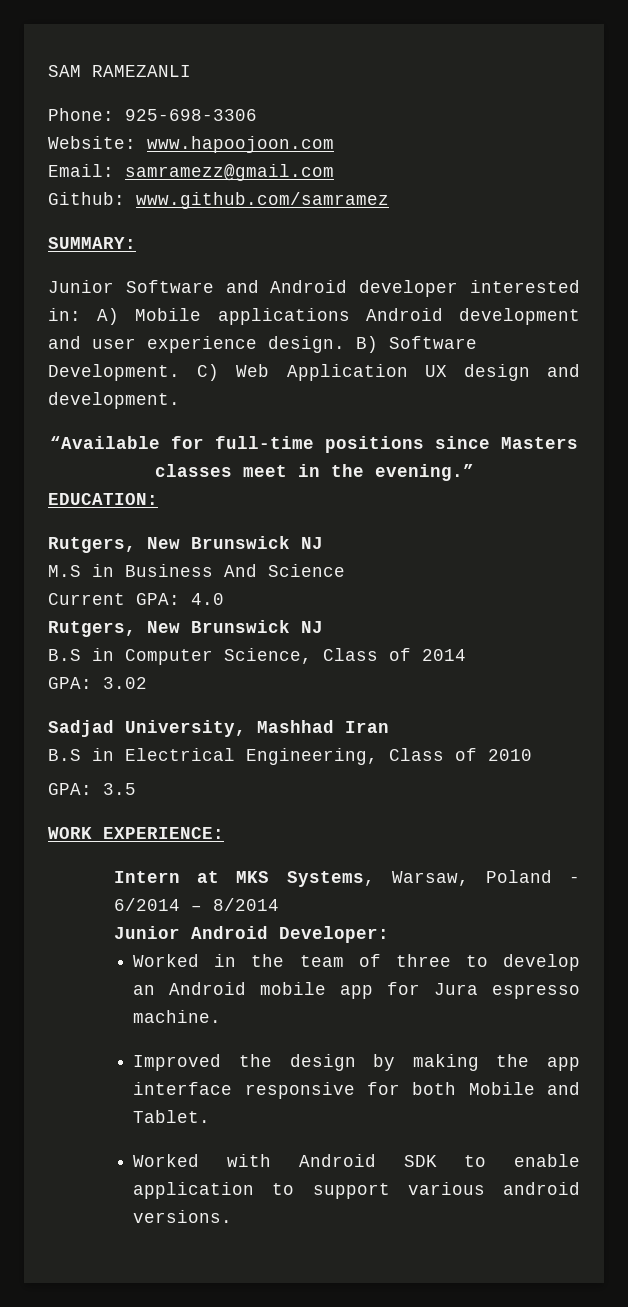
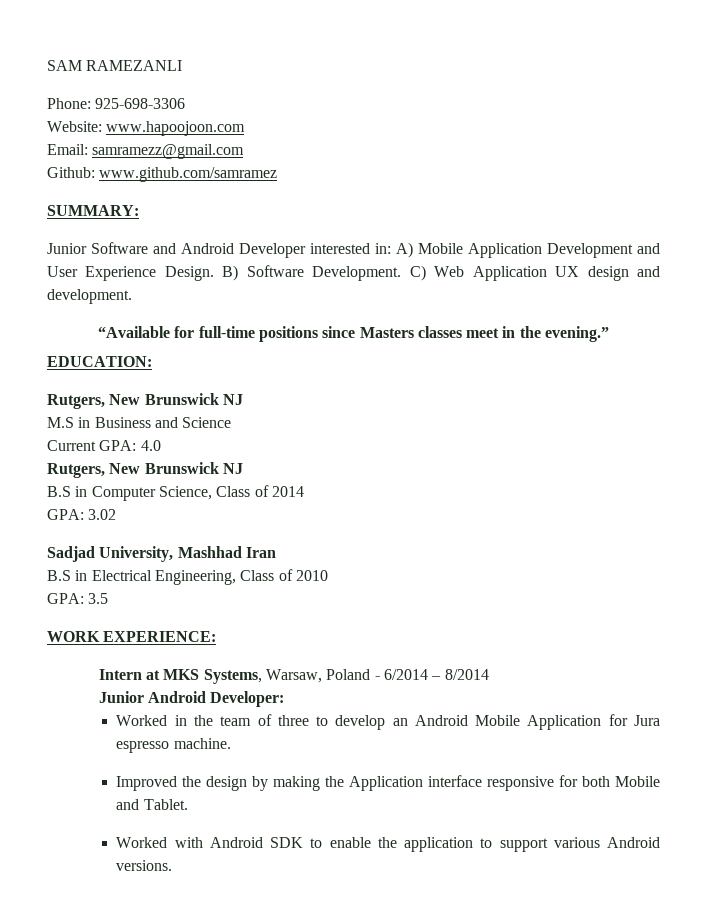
[359,280,459,297] developer -> [239,243,306,258] Developer
[217,308,580,325] [48,336,345,353] applications Android development and user experience design. -> [468,243,660,258] [47,266,214,281] Application Development and User Experience Design.
[224,564,257,577] And -> [154,417,178,428] and
[260,982,374,999] mobile app -> [475,715,602,730] Mobile Application
[547,1057,580,1071] app -> [349,776,424,791] Application
(580, 1160) none -> [377,837,397,848] the
[502,1182,580,1195] android -> [607,837,660,848] Android

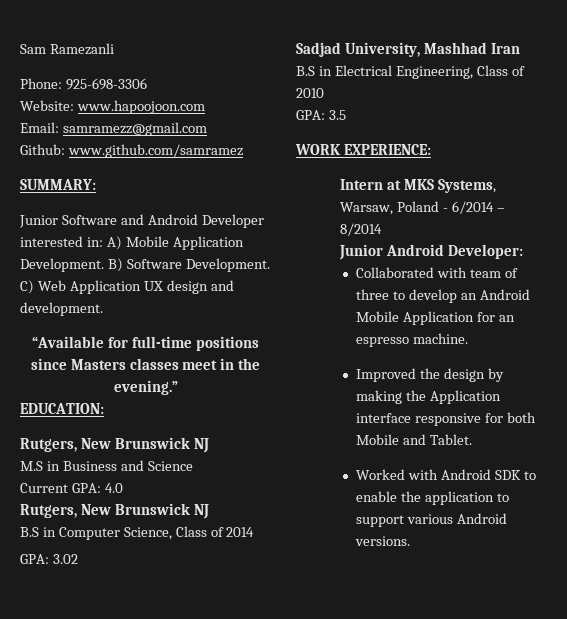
[47,60,183,71] SAM RAMEZANLI -> [20,43,114,55] Sam Ramezanli
[547,243,660,258] [47,266,214,281] Development and User Experience Design. -> [20,258,104,272] Development.
[116,715,213,726] Worked in the -> [356,267,467,278] Collaborated with
[634,715,660,726] Jura -> [498,315,515,322] an

